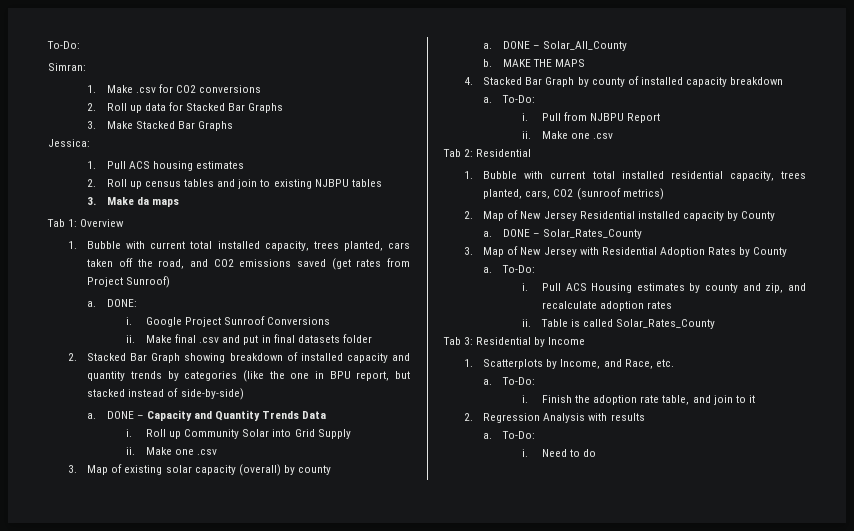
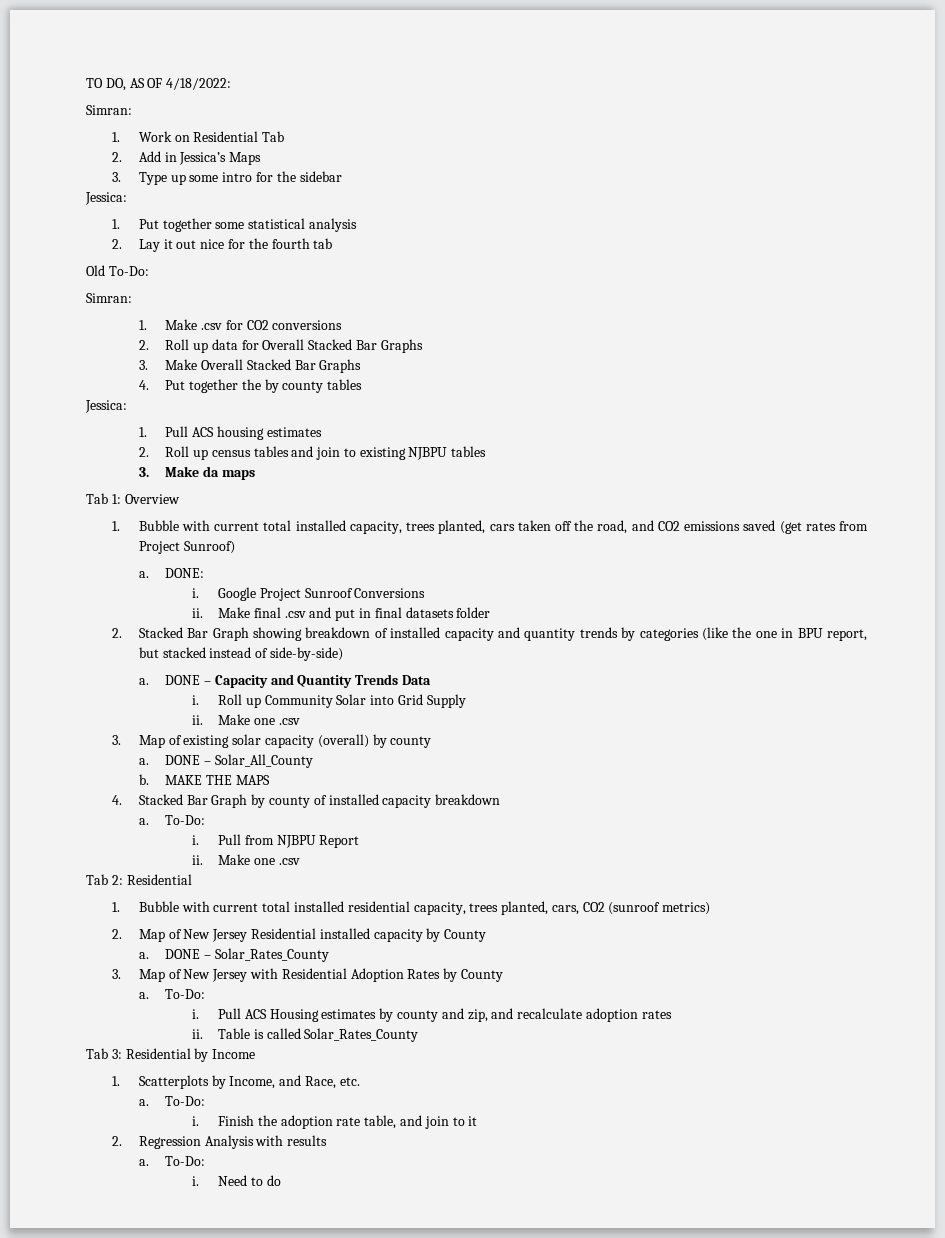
(47, 45) none -> [86,78,232,91] [86,105,132,115] [112,131,285,142] [112,151,262,165] [112,171,342,185] [85,192,127,205] [112,218,357,232] [112,238,333,252] [86,265,105,276] TO DO, AS OF 4/18/2022: // Simran: // 1. Work on Residential Tab // 2. Add in Jessica’s Maps // 3. Type up some intro for the sidebar // Jessica: // 1. Put together some statistical analysis // 2. Lay it out nice for the fourth tab // Old
(184, 106) none -> [262,339,305,350] Overall
[135,121,234,131] Stacked Bar Graphs -> [201,359,362,373] [138,379,363,393] Overall Stacked Bar Graphs // 4. Put together the by county tables

